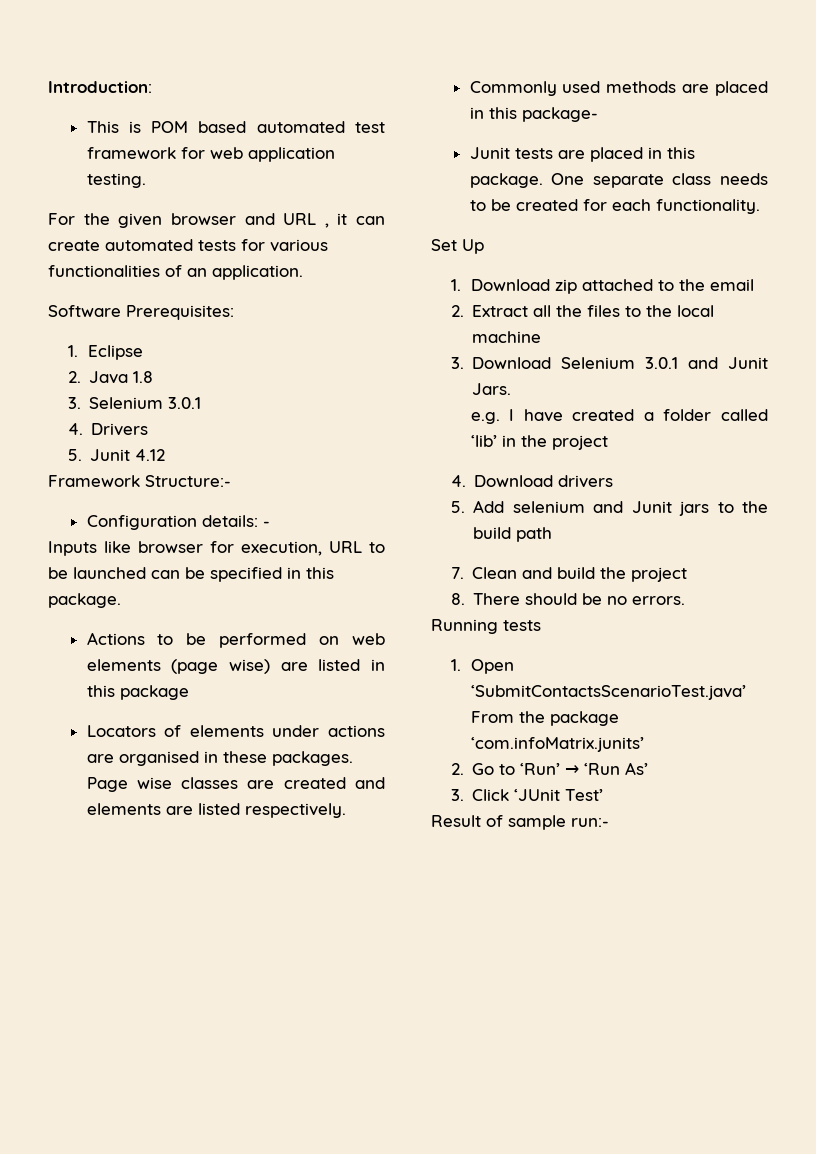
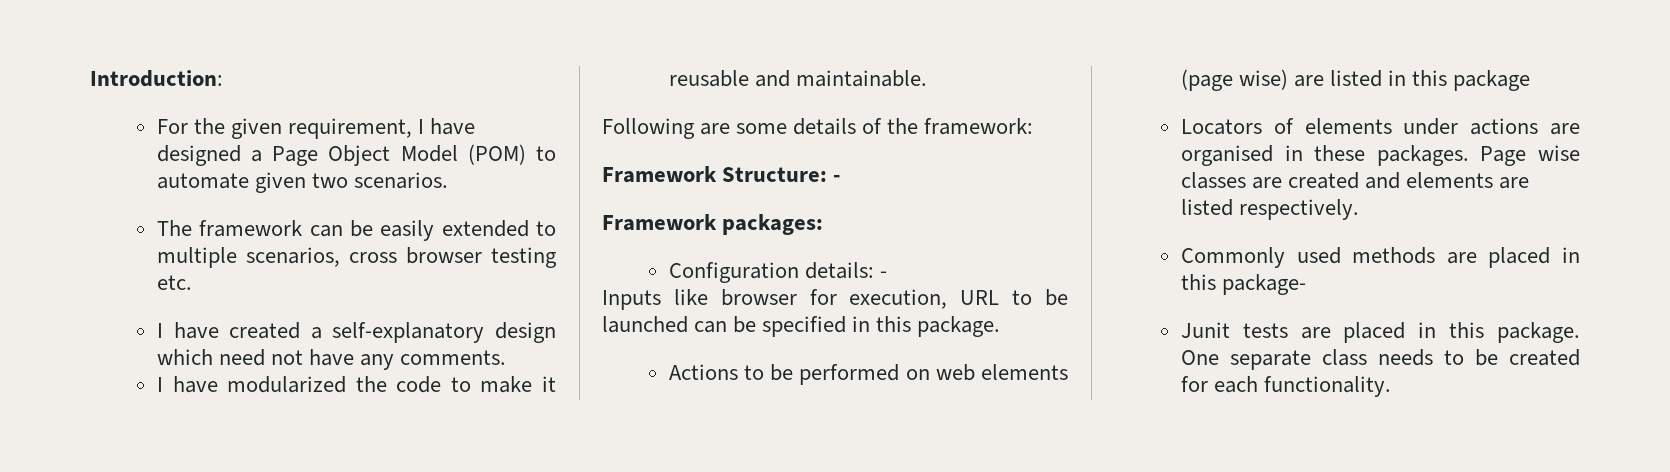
[86,121,385,133] [86,147,335,162] [86,173,146,188] [48,213,385,228] [48,239,328,252] [48,265,303,280] [48,305,234,320] [67,345,143,360] [67,371,154,384] [67,397,202,409] [67,423,149,436] [67,449,166,461] [48,475,231,487] This is POM based automated test framework for web application testing. // For the given browser and URL , it can create automated tests for various functionalities of an application. // Software Prerequisites: // 1. Eclipse // 2. Java 1.8 // 3. Selenium 3.0.1 // 4. Drivers // 5. Junit 4.12 // Framework Structure:- -> [156,118,476,139] [156,144,556,166] [156,172,449,193] [156,220,556,241] [156,247,557,268] [156,275,192,290] [156,322,556,343] [156,349,507,370] [156,376,556,393] [668,70,928,87] [602,118,1034,139] [602,166,841,183] [602,214,824,235] For the given requirement, I have designed a Page Object Model (POM) to automate given two scenarios. // The framework can be easily extended to multiple scenarios, cross browser testing etc. // I have created a self-explanatory design which need not have any comments. // I have modularized the code to make it reusable and maintainable. // Following are some details of the framework: // Framework Structure: - // Framework packages:
[431,239,484,254] [450,279,754,294] [450,305,715,317] [472,331,542,343] [450,357,768,369] [472,383,512,395] [470,409,768,424] [470,435,608,450] [450,475,614,488] [450,500,768,516] [473,527,553,542] [450,567,688,582] [450,593,686,605] [431,619,541,634] [450,659,514,674] [470,685,746,700] [470,711,619,726] [470,737,644,752] [450,762,649,775] [450,789,604,801] [431,815,609,830] // Set Up // 1. Download zip attached to the email // 2. Extract all the files to the local machine // 3. Download Selenium 3.0.1 and Junit Jars. // e.g. I have created a folder called ‘lib’ in the project // 4. Download drivers // 5. Add selenium and Junit jars to the build path // 7. Clean and build the project // 8. There should be no errors. // Running tests // 1. Open ‘SubmitContactsScenarioTest.java’ From the package ‘com.infoMatrix.junits’ // 2. Go to ‘Run’ → ‘Run As’ // 3. Click ‘JUnit Test’ // Result of sample run:- -> (1392, 386) none

